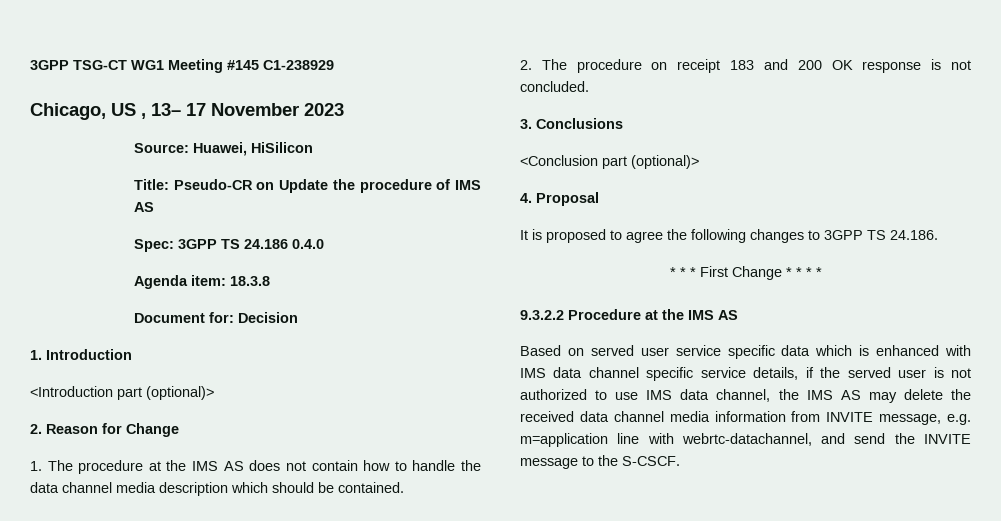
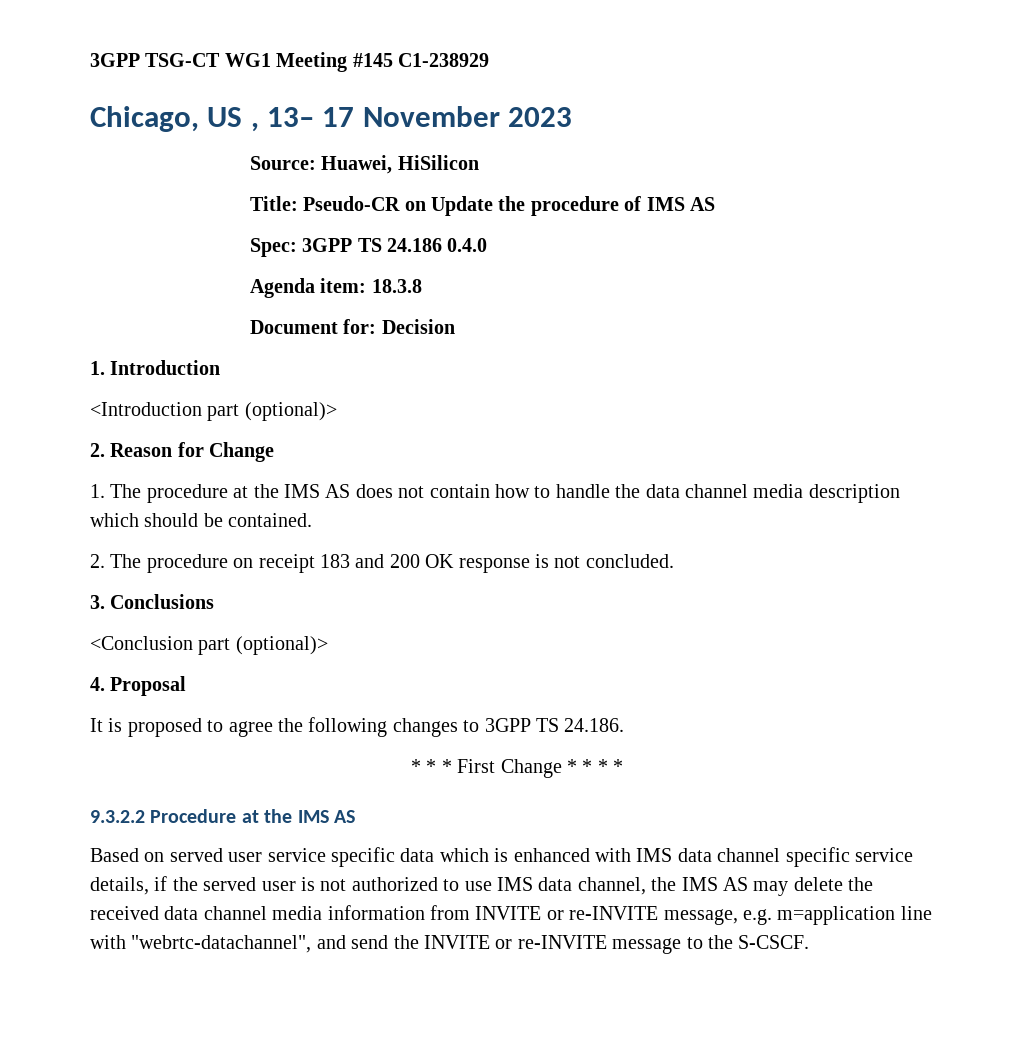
(874, 417) none -> [546,906,659,920] or re-INVITE
[681,433,812,446] webrtc-datachannel, -> [131,935,312,953] "webrtc-datachannel",
(971, 439) none -> [495,935,607,949] or re-INVITE

